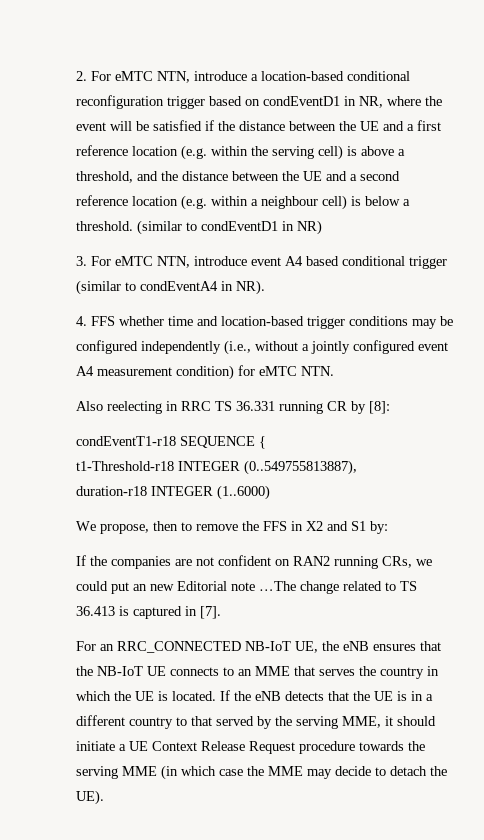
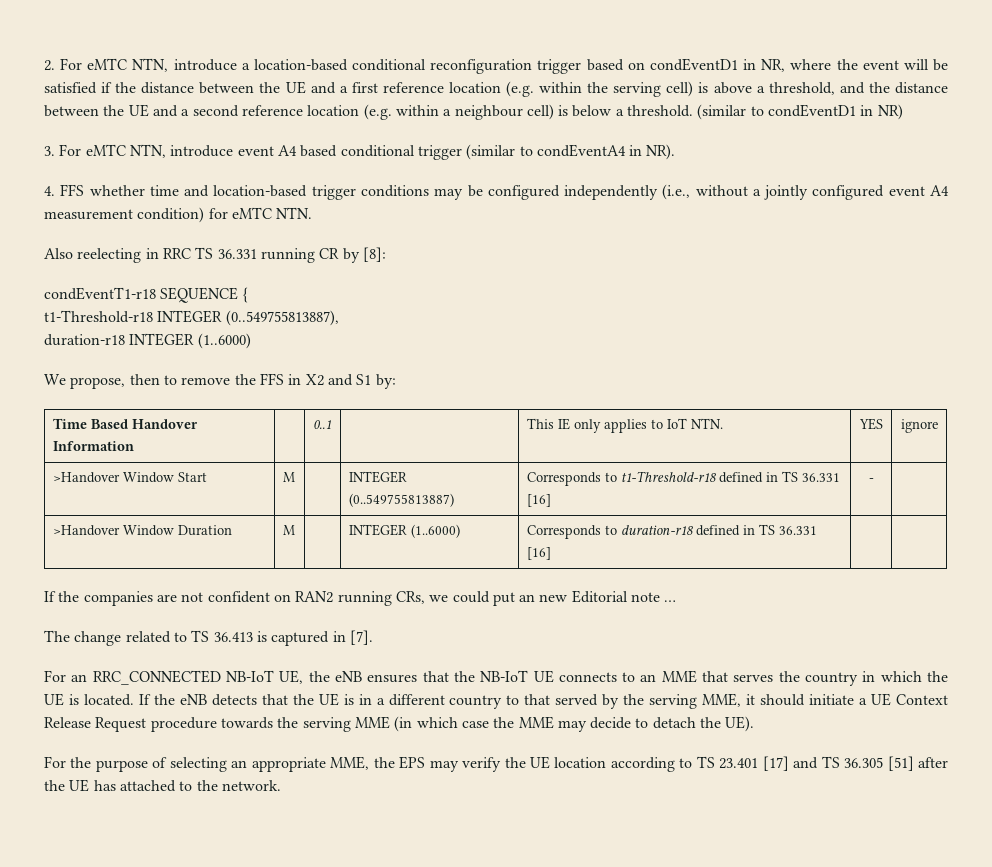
(388, 527) none -> [52,418,198,429] [52,441,134,451] [312,420,332,429] [526,418,723,433] [858,418,883,430] [900,419,938,433] [52,472,207,483] [282,472,295,482] [348,471,407,483] [348,493,454,507] [526,471,840,486] [526,494,551,507] [868,478,874,482] [52,525,232,536] [282,525,295,535] [348,524,460,538] [526,524,817,539] [526,547,551,560] // Time Based Handover Information | | 0..1 | | This IE only applies to IoT NTN. | YES | ignore // >Handover Window Start | M | | INTEGER (0..549755813887) | Corresponds to t1-Threshold-r18 defined in TS 36.331 [16] | - | // >Handover Window Duration | M | | INTEGER (1..6000) | Corresponds to duration-r18 defined in TS 36.331 [16] | |
[259,581,296,591] …The -> [664,600,677,602] [44,630,70,642] … // The
(104, 797) none -> [44,756,949,772] [44,779,281,792] // For the purpose of selecting an appropriate MME, the EPS may verify the UE location according to TS 23.401 [17] and TS 36.305 [51] after the UE has attached to the network.

